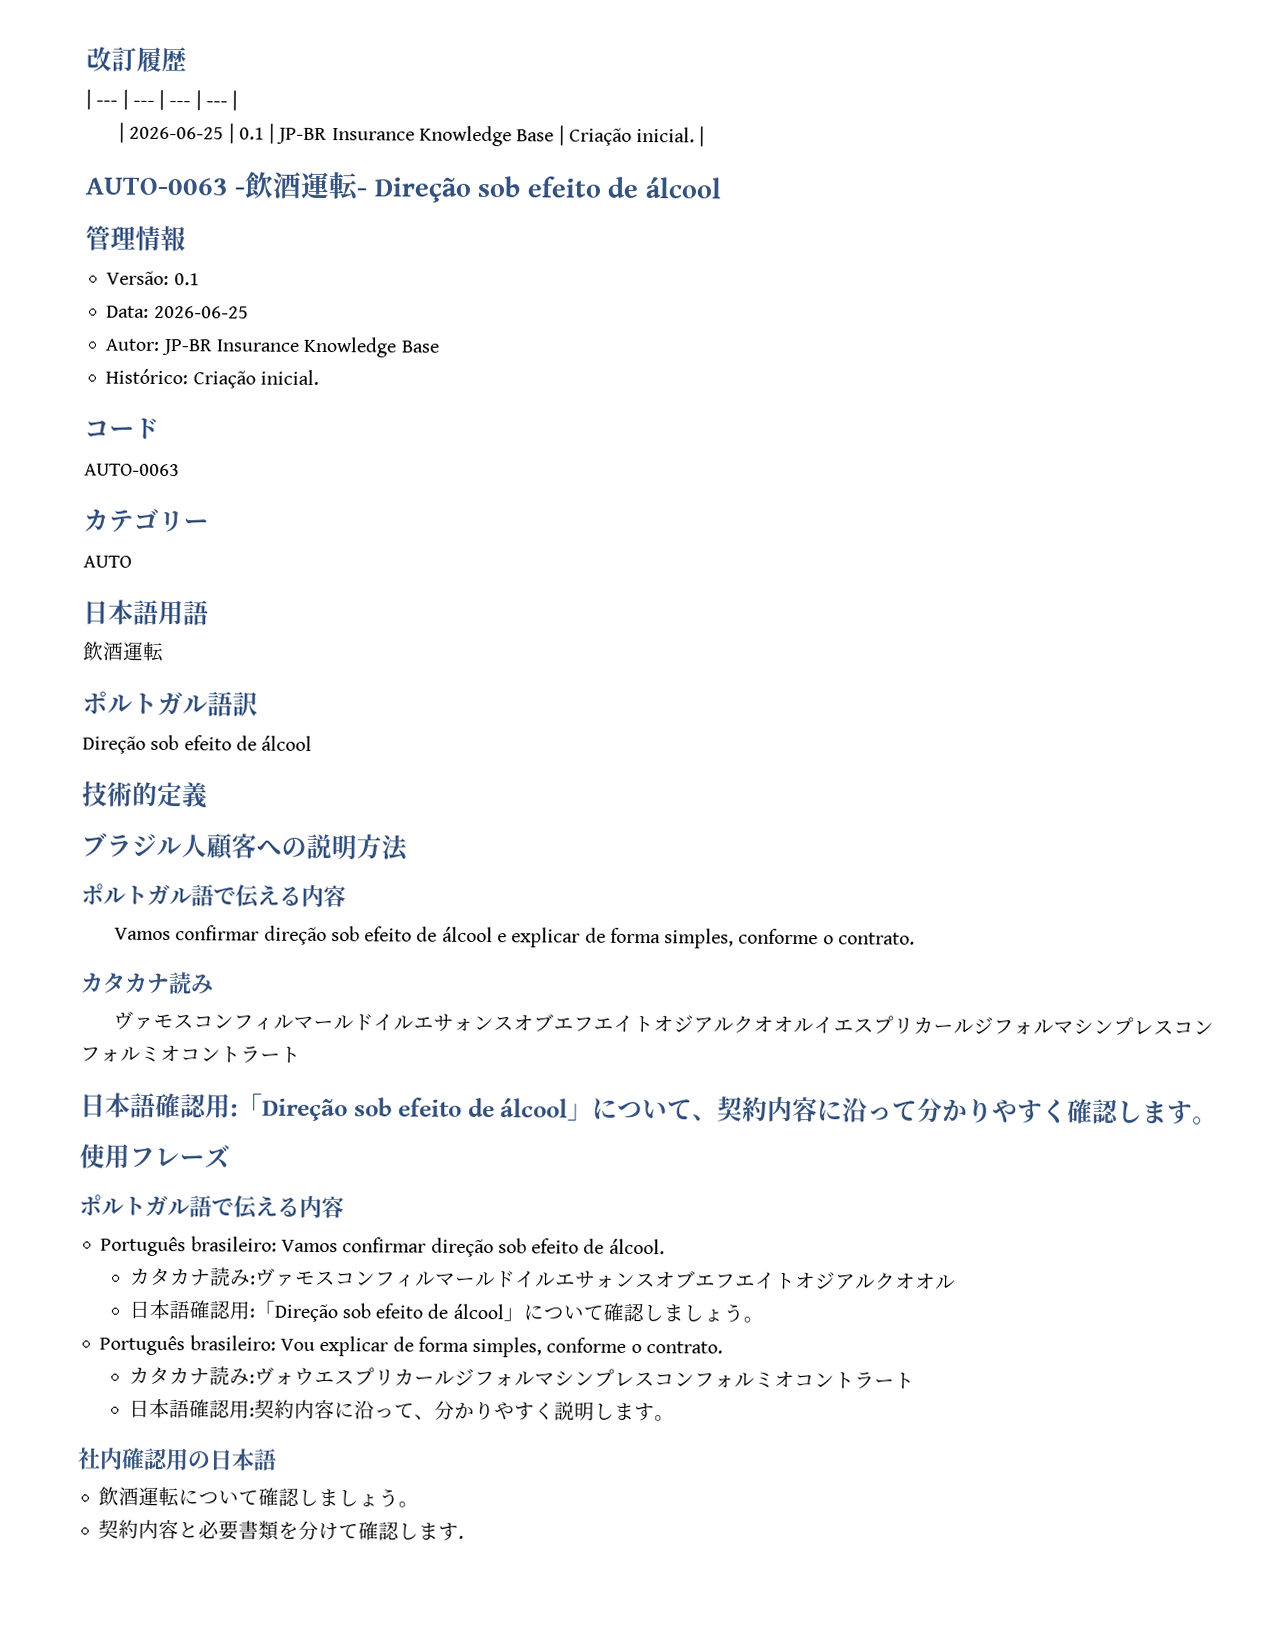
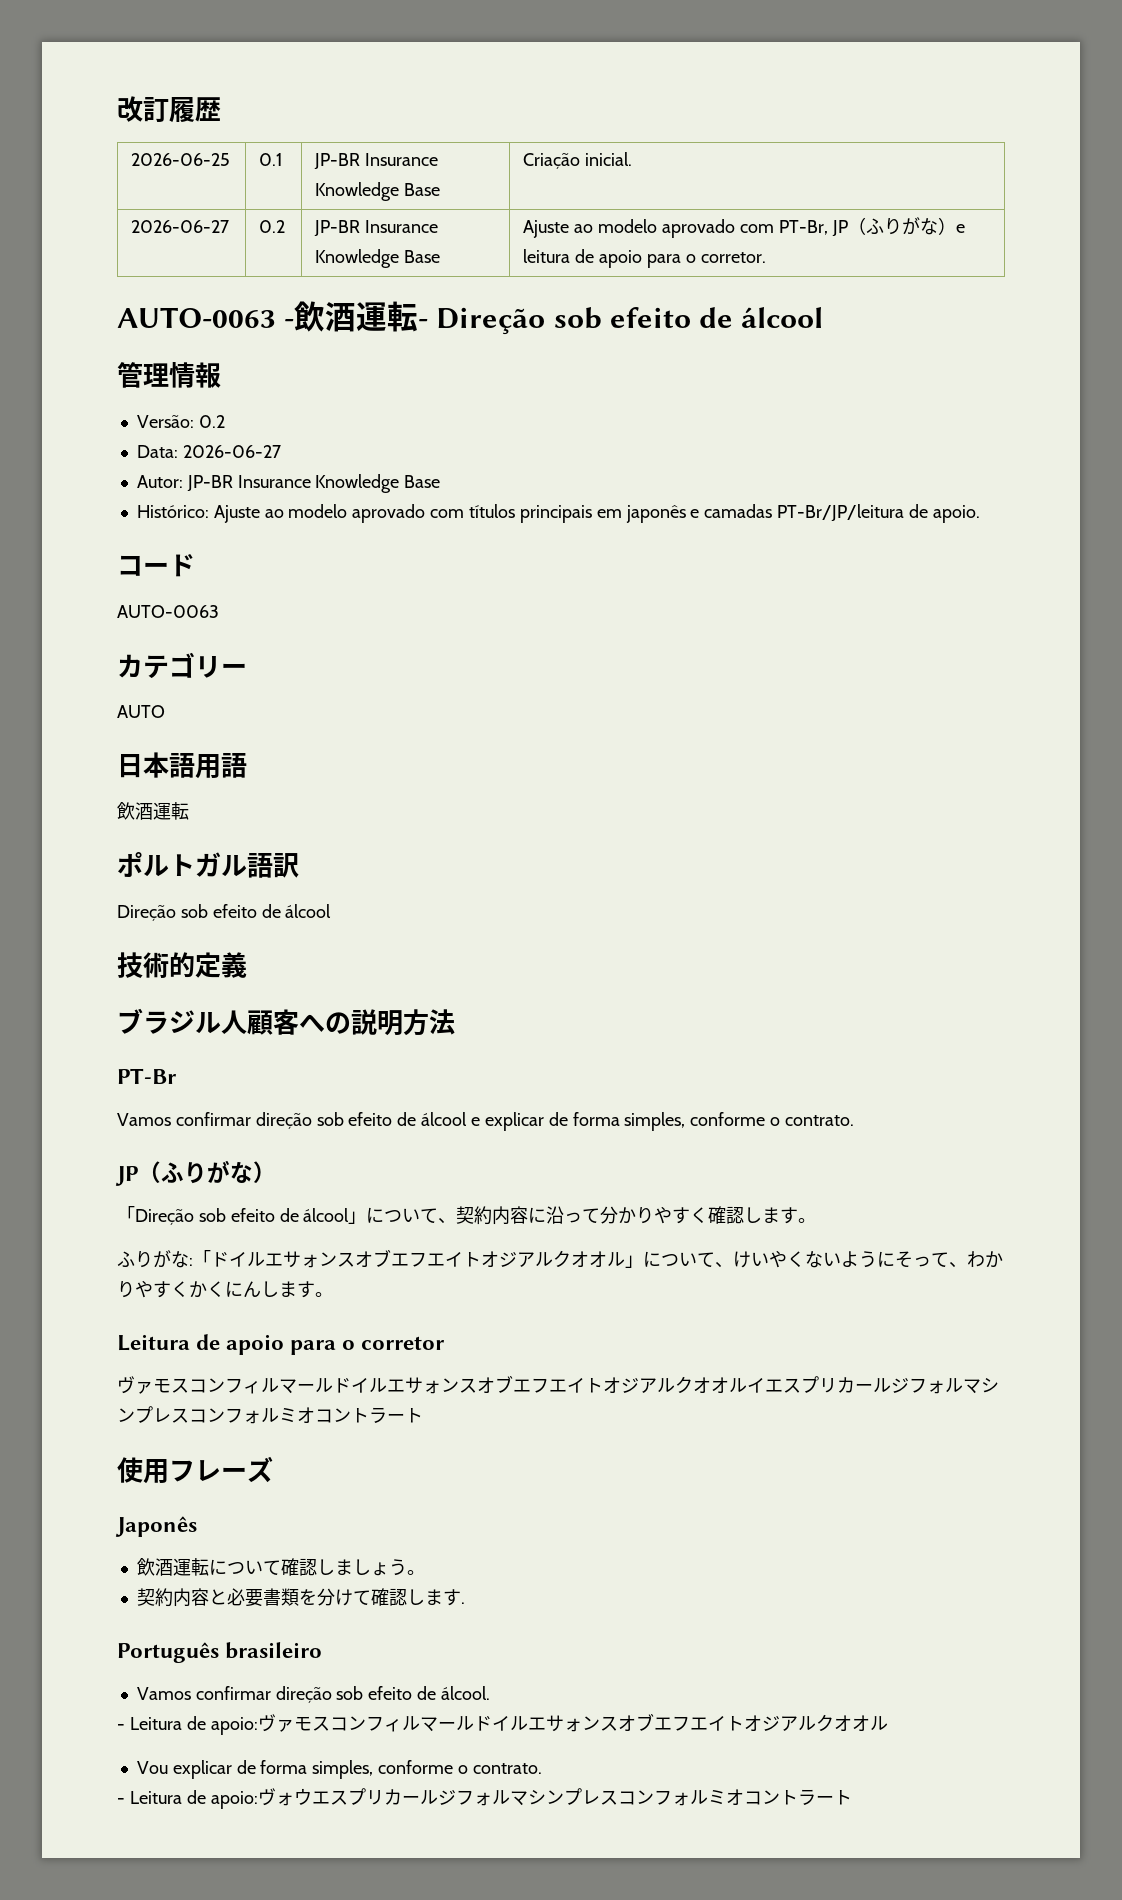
[86,89,239,111] [119,122,706,147] // | --- | --- | --- | --- | // | 2026-06-25 | 0.1 | JP-BR Insurance Knowledge Base | Criação inicial. | -> [131,153,231,166] [259,153,283,166] [314,153,439,170] [315,182,441,201] [523,152,633,169] [131,220,230,233] [259,220,286,233] [314,220,439,237] [315,249,441,268] [523,217,965,238] [523,249,766,268] // 2026-06-25 | 0.1 | JP-BR Insurance Knowledge Base | Criação inicial. // 2026-06-27 | 0.2 | JP-BR Insurance Knowledge Base | Ajuste ao modelo aprovado com PT-Br, JP（ふりがな）e leitura de apoio para o corretor.
[173,273,200,286] 0.1 -> [198,415,225,428] 0.2
[153,305,249,319] 2026-06-25 -> [182,445,281,458] 2026-06-27
[192,369,319,389] Criação inicial. -> [213,504,980,523] Ajuste ao modelo aprovado com títulos principais em japonês e camadas PT-Br/JP/leitura de apoio.
[81,883,346,909] ポルトガル語で伝える内容 -> [117,1068,177,1084] PT-Br
[80,972,214,995] カタカナ読み -> [115,1160,276,1186] [117,1206,817,1225] [117,1249,1003,1268] [117,1280,333,1298] [117,1334,446,1355] JP（ふりがな） // 「Direção sob efeito de álcool」について、契約内容に沿って分かりやすく確認します。 // ふりがな:「ドイルエサォンスオブエフエイトオジアルクオオル」について、けいやくないようにそって、わかりやすくかくにんします。 // Leitura de apoio para o corretor
[80,1092,1219,1125] [79,1143,230,1169] [79,1194,344,1220] [100,1236,665,1258] [129,1267,956,1290] [128,1299,764,1323] [99,1335,723,1358] [128,1366,915,1389] [128,1398,675,1422] [77,1447,277,1471] 日本語確認用:「Direção sob efeito de álcool」について、契約内容に沿って分かりやすく確認します。 // 使用フレーズ // ポルトガル語で伝える内容 // Português brasileiro: Vamos confirmar direção sob efeito de álcool. // カタカナ読み:ヴァモスコンフィルマールドイルエサォンスオブエフエイトオジアルクオオル // 日本語確認用:「Direção sob efeito de álcool」について確認しましょう。 // Português brasileiro: Vou explicar de forma simples, conforme o contrato. // カタカナ読み:ヴォウエスプリカールジフォルマシンプレスコンフォルミオコントラート // 日本語確認用:契約内容に沿って、分かりやすく説明します。 // 社内確認用の日本語 -> [117,1456,273,1484] [115,1516,197,1537] 使用フレーズ // Japonês
(465, 1537) none -> [117,1642,323,1663] [136,1686,490,1703] [117,1713,888,1735] [136,1760,542,1779] [117,1788,852,1809] // Português brasileiro // Vamos confirmar direção sob efeito de álcool. // - Leitura de apoio:ヴァモスコンフィルマールドイルエサォンスオブエフエイトオジアルクオオル // Vou explicar de forma simples, conforme o contrato. // - Leitura de apoio:ヴォウエスプリカールジフォルマシンプレスコンフォルミオコントラート

